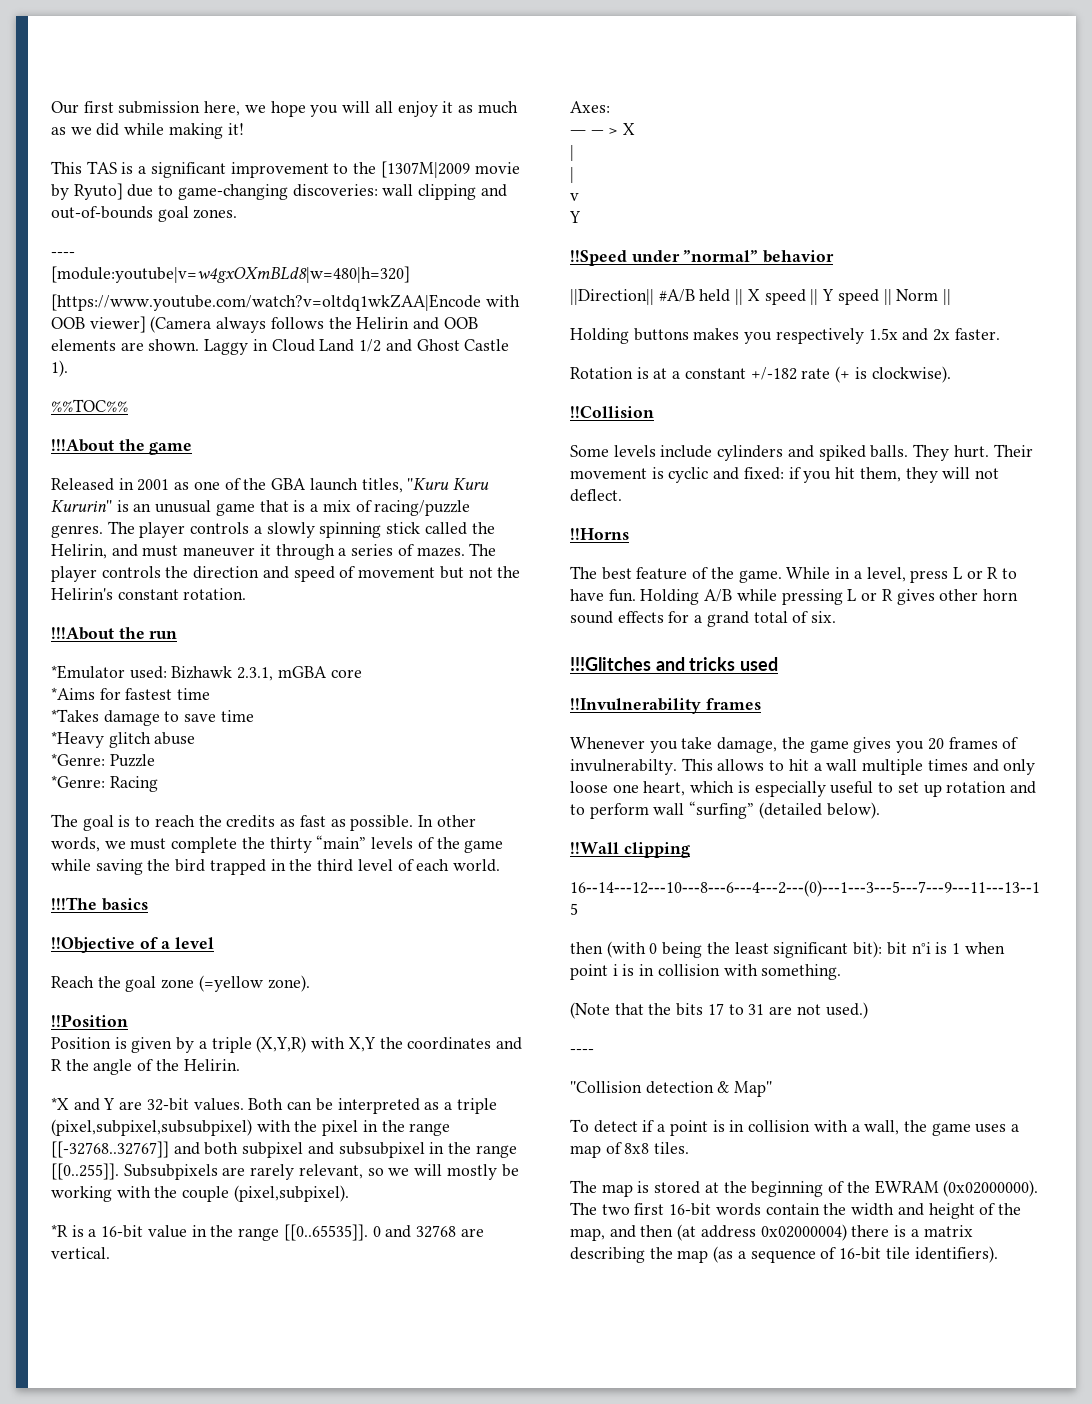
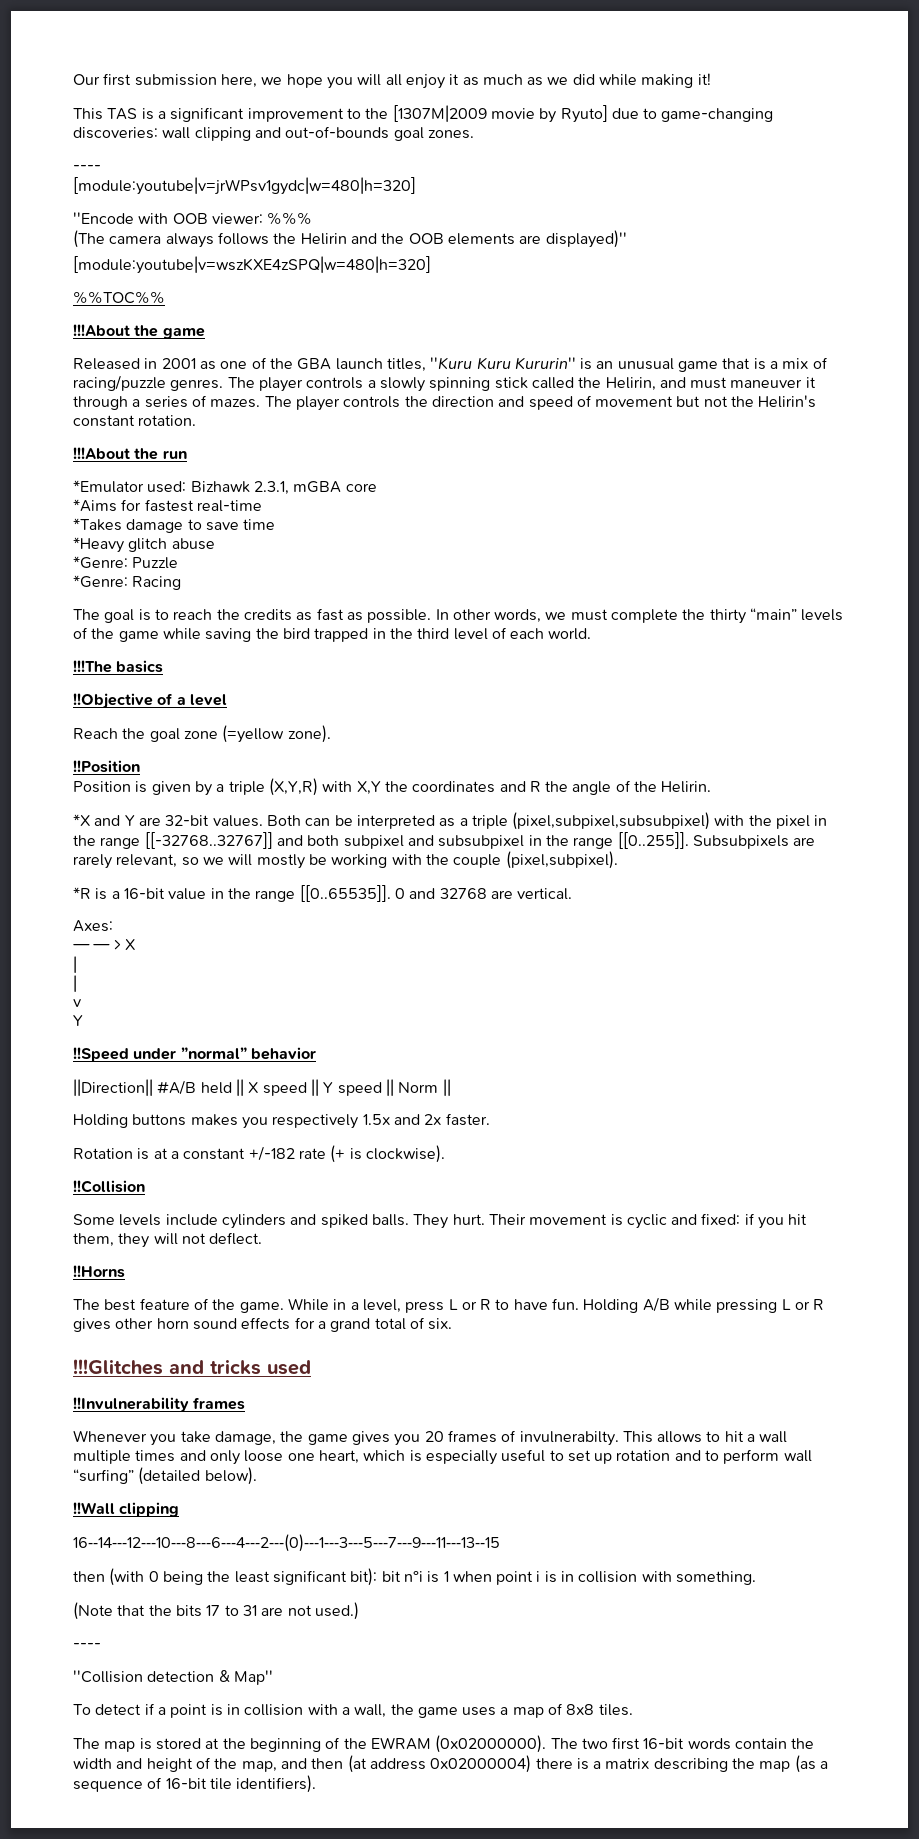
[51,266,410,283] [51,294,520,311] [51,316,212,333] [module:youtube|v=w4gxOXmBLd8|w=480|h=320] // [https://www.youtube.com/watch?v=oltdq1wkZAA|Encode with OOB viewer] (Camera -> [73,177,416,195] [73,212,313,225] [73,230,162,248] [module:youtube|v=jrWPsv1gydc|w=480|h=320] // ''Encode with OOB viewer: %%% // (The camera
(440, 323) none -> [381,233,405,244] the
[148,339,510,355] [51,360,68,377] shown. Laggy in Cloud Land 1/2 and Ghost Castle 1). -> [545,230,627,248] [73,256,431,274] displayed)'' // [module:youtube|v=wszKXE4zSPQ|w=480|h=320]
[177,688,211,700] time -> [196,500,262,512] real-time

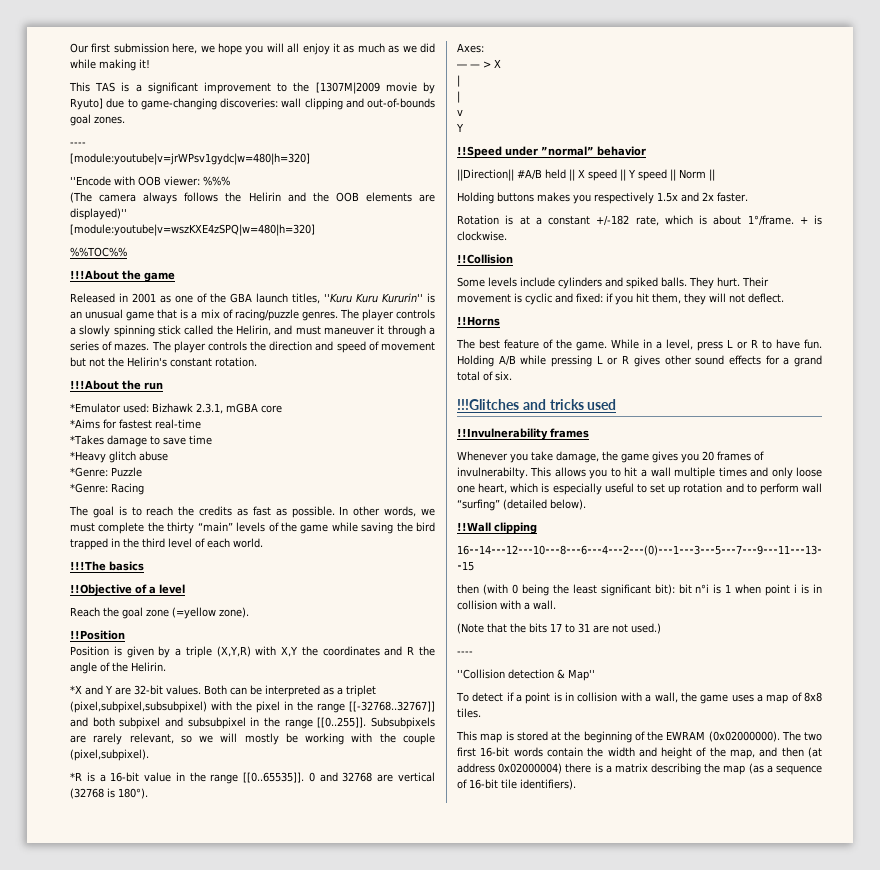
[471,815,508,829] triple -> [346,685,376,697] triplet
[517,888,573,900] vertical. -> [398,772,436,782] [70,788,148,799] vertical (32768 is 180°).
[298,1145,445,1163] rate (+ is clockwise). -> [635,215,822,226] [457,231,507,241] rate, which is about 1°/frame. + is clockwise.
[156,1318,189,1329] horn -> (692, 360) none
(703, 1437) none -> [589,469,608,479] you
[676,1571,757,1585] something. -> [524,600,556,610] a wall.
[73,1738,100,1749] The -> [456,731,477,741] This

